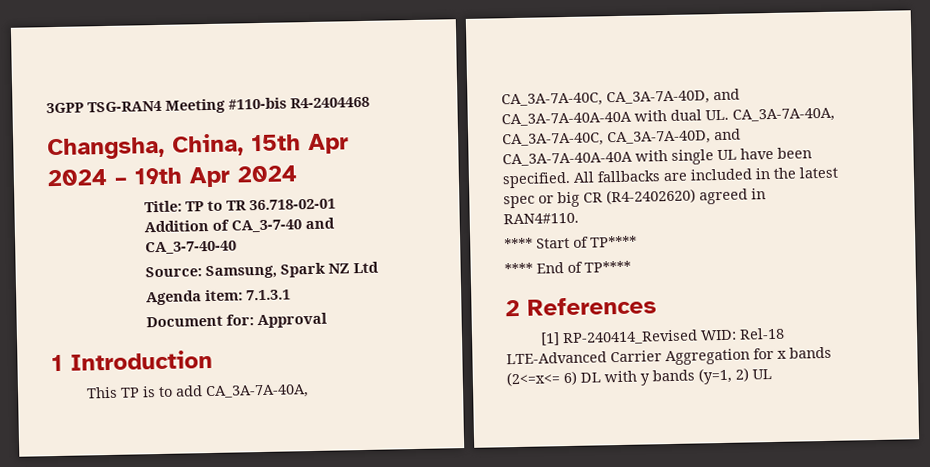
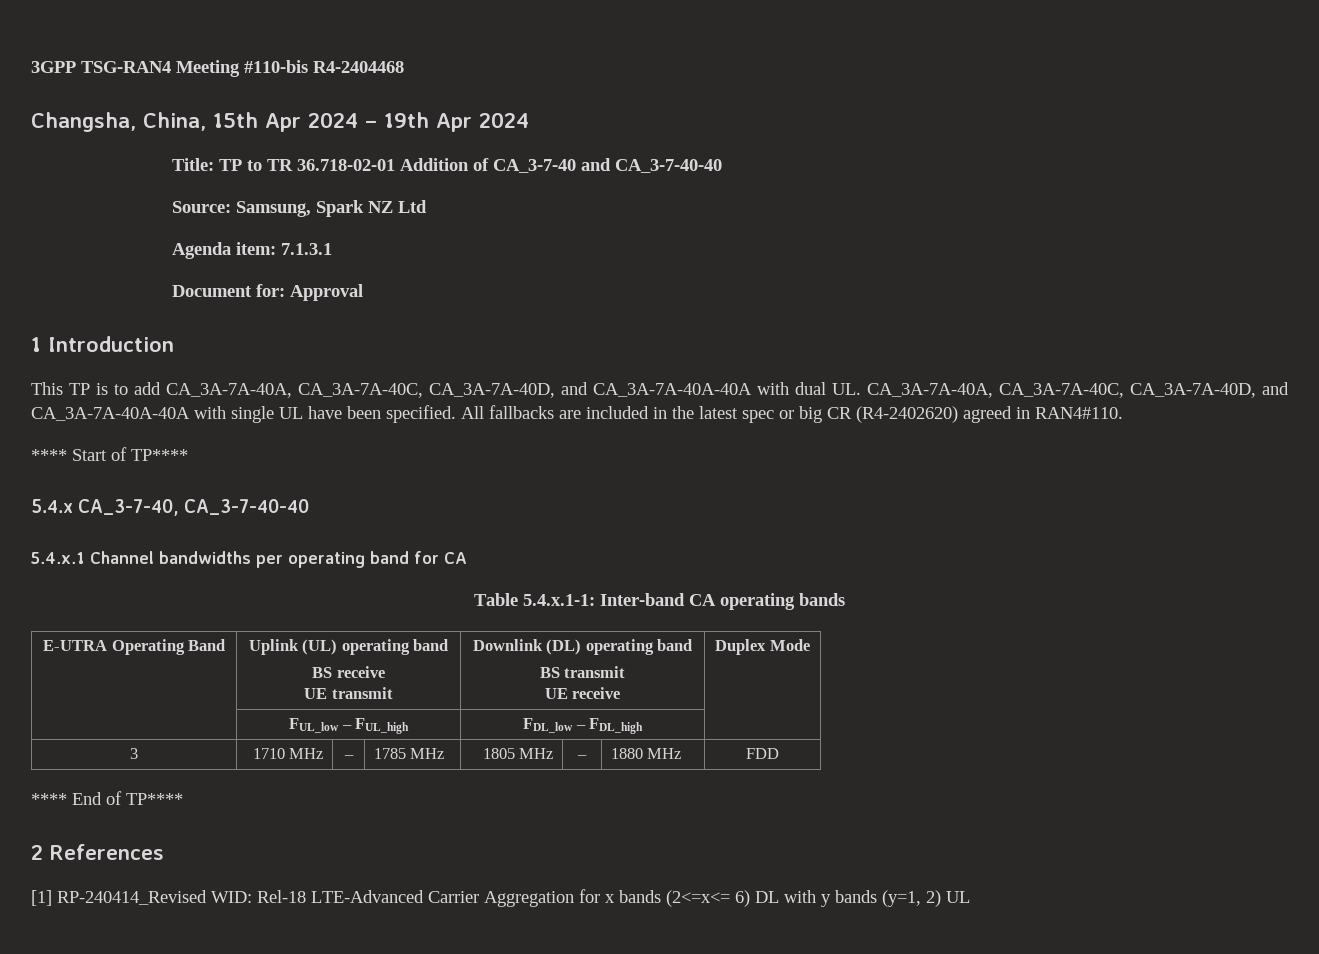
(637, 241) none -> [31,499,310,516] [31,551,467,568] [474,593,845,610] [43,639,225,655] [248,639,449,655] [312,666,385,678] [304,687,393,699] [472,639,693,655] [539,666,626,678] [544,687,621,699] [715,639,810,655] [289,718,409,734] [523,718,643,734] [130,748,138,759] [252,748,324,759] [343,755,354,759] [373,748,445,759] [482,748,554,759] [577,755,587,759] [610,748,682,759] [746,748,779,759] // 5.4.x CA_3-7-40, CA_3-7-40-40 // 5.4.x.1 Channel bandwidths per operating band for CA // Table 5.4.x.1-1: Inter-band CA operating bands // E-UTRA Operating Band | Uplink (UL) operating band // BS receive // UE transmit | Downlink (DL) operating band // BS transmit // UE receive | Duplex Mode // | FUL_low – FUL_high | FDL_low – FDL_high | // 3 | 1710 MHz | – | 1785 MHz | 1805 MHz | – | 1880 MHz | FDD

